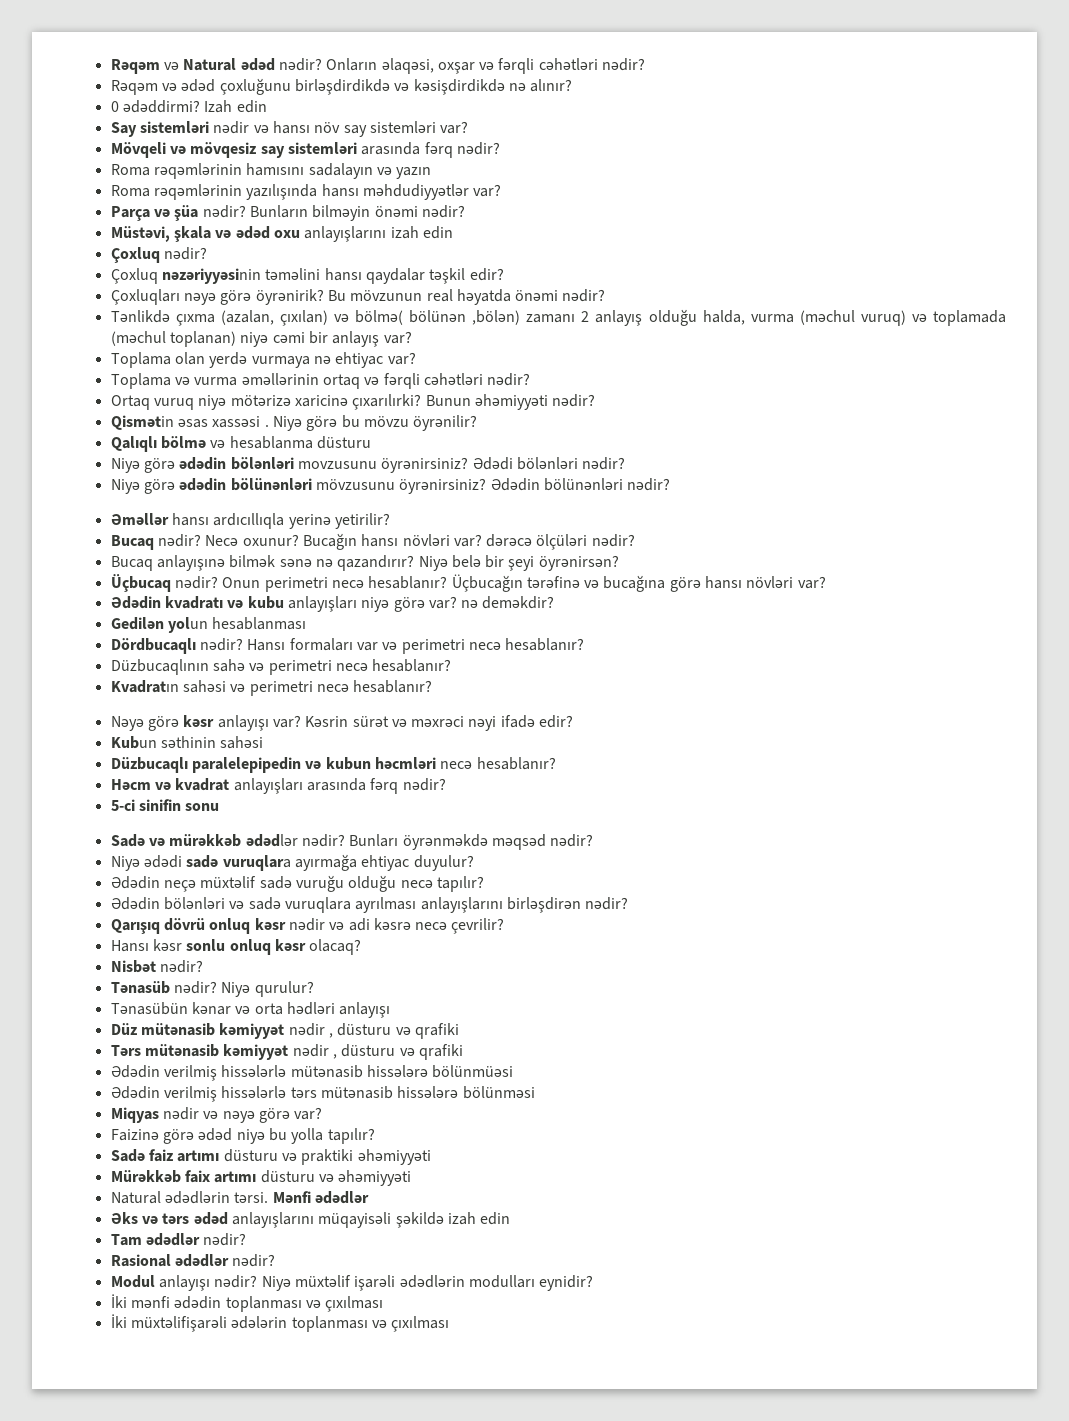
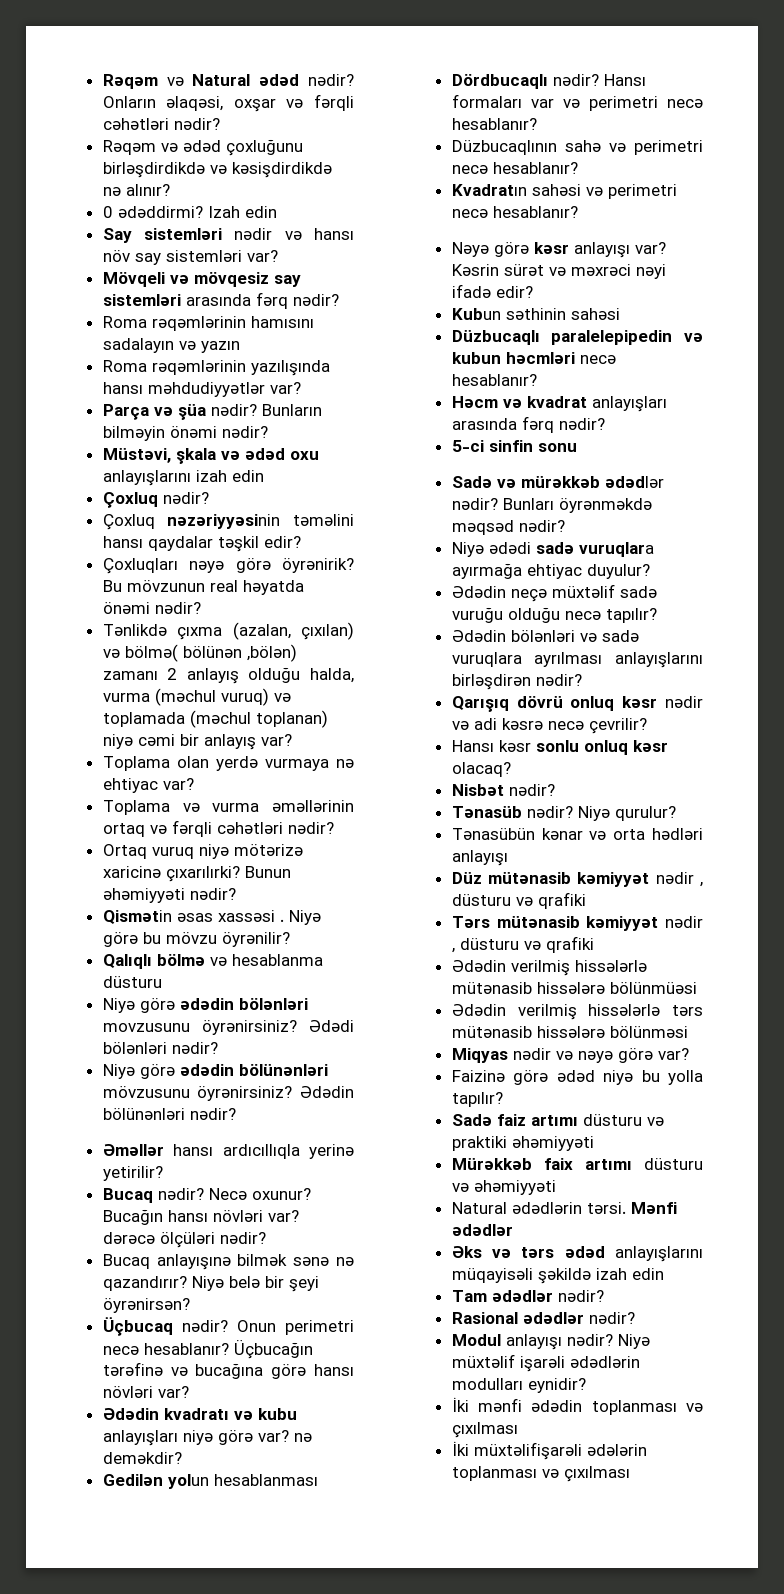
[138,799,181,811] sinifin -> [488,440,533,452] sinfin

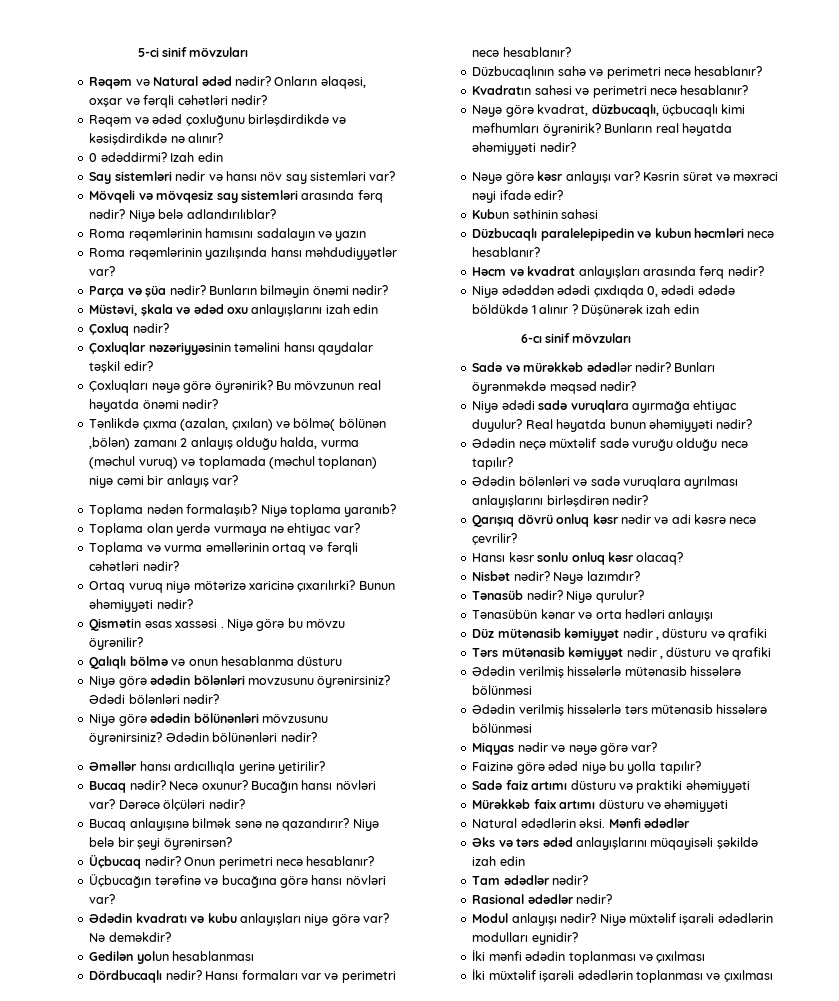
(102, 81) none -> [137,47,249,57] 5-ci sinif mövzuları //
(339, 300) none -> [128,209,276,222] Niyə belə adlandırılıblar?
[102,514,155,530] Çoxluq -> [89,342,147,355] Çoxluqlar
(292, 740) none -> [89,504,397,517] // Toplama nədən formalaşıb? Niyə toplama yaranıb?
(227, 961) none -> [188,659,218,666] onun
[102,1232,155,1244] dərəcə -> [118,800,160,809] Dərəcə
(229, 1349) none -> (375, 861) //
[293,1433,312,1442] nə -> [89,933,106,942] Nə
(578, 212) none -> [472,104,746,117] [472,123,732,136] [472,142,576,155] // Nəyə görə kvadrat, düzbucaqlı, üçbucaqlı kimi məfhumları öyrənirik? Bunların real həyatda əhəmiyyəti nədir?
[451,440,577,452] 5-ci sinfin sonu -> [472,285,735,298] [472,304,699,316] [520,333,632,343] Niyə ədəddən ədədi çıxdıqda 0, ədədi ədədə böldükdə 1 alınır ? Düşünərək izah edin // 6-cı sinif mövzuları
(650, 571) none -> [525,419,753,432] Real həyatda bunun əhəmiyyəti nədir?
(555, 790) none -> [553,571,640,584] Nəyə lazımdır?
[609,982,697,994] bölünmüəsi -> [472,685,533,695] bölünməsi
[586,1202,626,1214] tərsi. -> [579,818,606,828] əksi.
[473,1442,647,1460] müxtəlifişarəli ədələrin -> [488,970,633,982] müxtəlif işarəli ədədlərin

